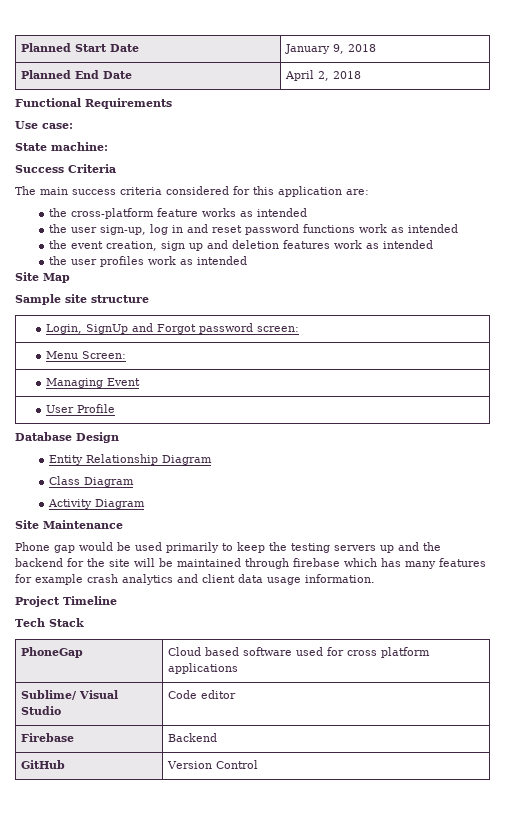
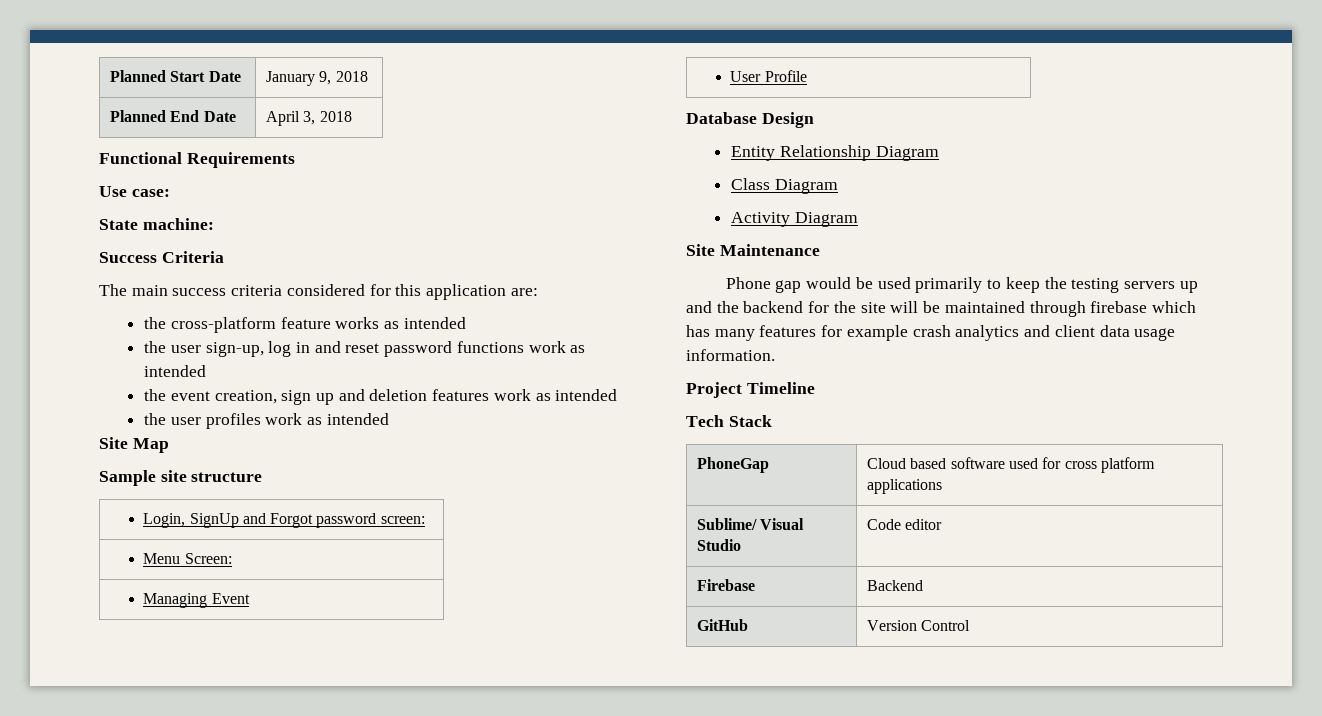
[317,71,329,81] 2, -> [303,111,316,125] 3,

